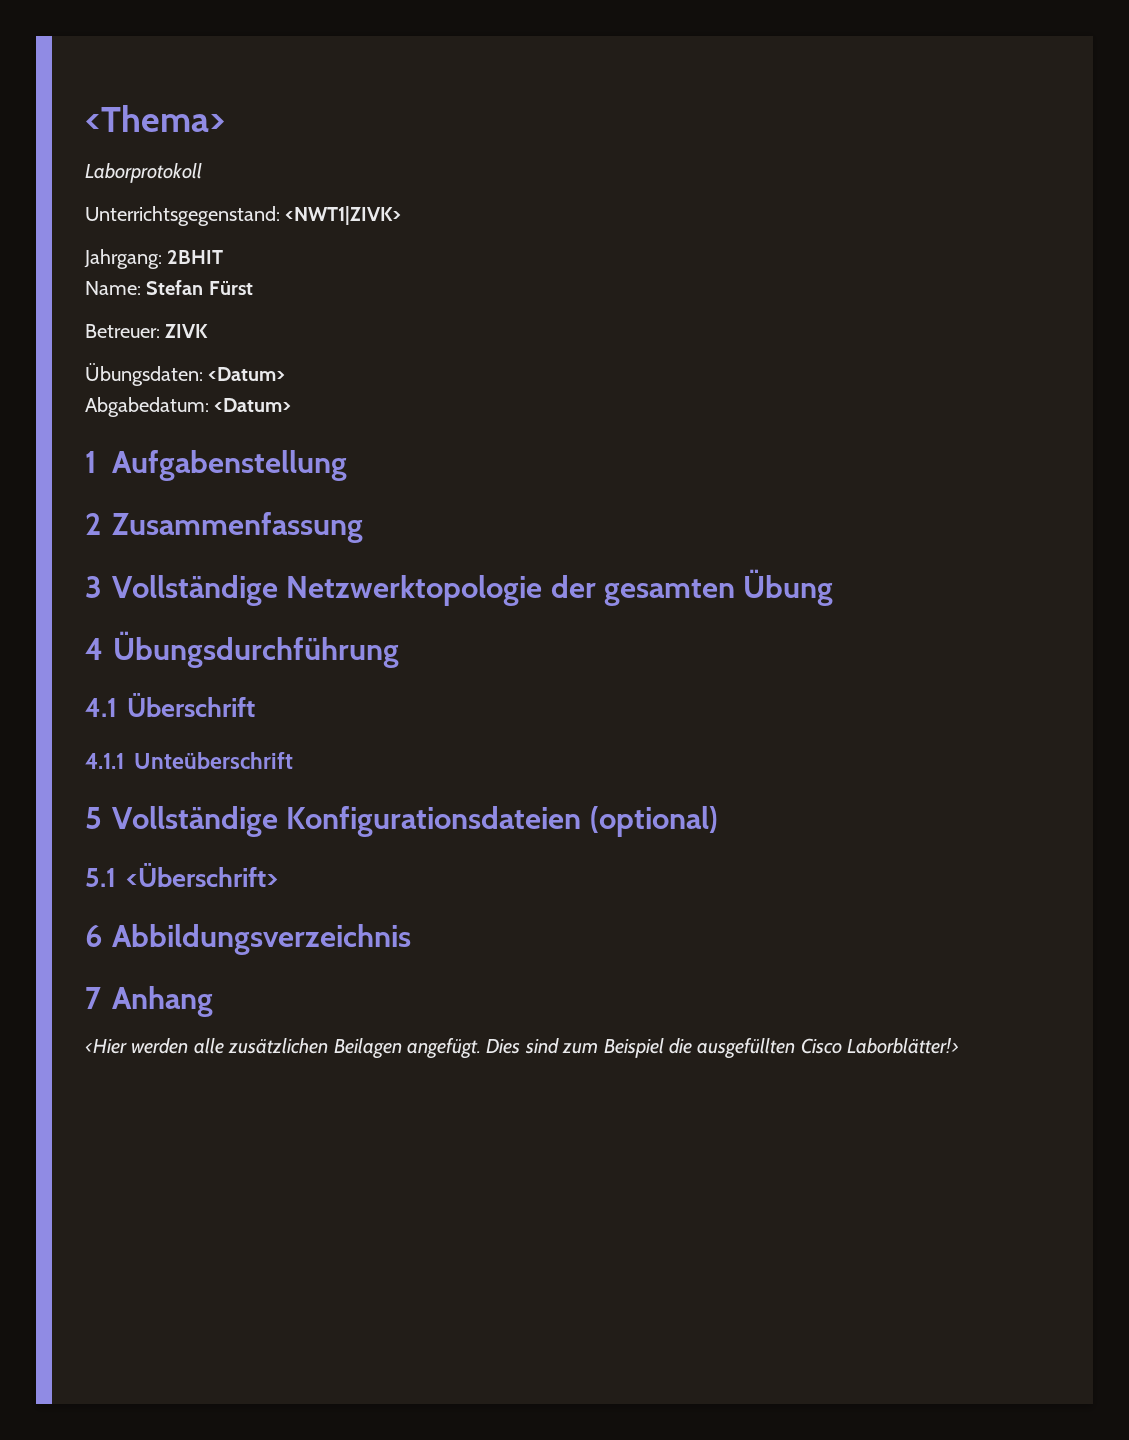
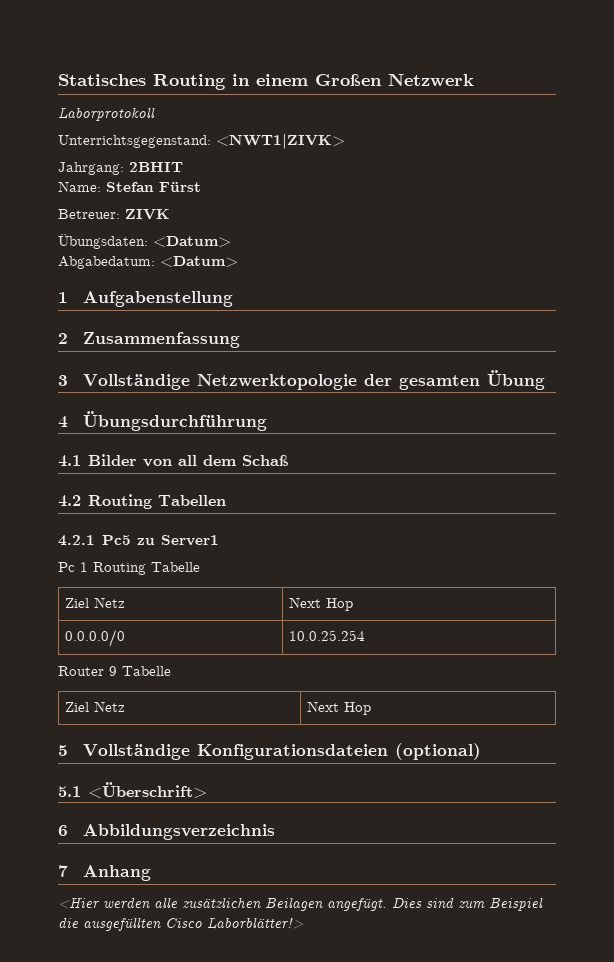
[85,105,225,132] <Thema> -> [58,73,474,90] Statisches Routing in einem Großen Netzwerk
[127,693,255,717] [85,752,293,769] Überschrift // 4.1.1 Unteüberschrift -> [88,454,290,467] [58,494,227,509] [58,535,220,546] [58,562,200,575] [64,597,125,608] [288,597,353,611] [64,629,125,647] [288,630,365,641] [58,666,171,676] [64,701,125,712] [306,701,371,715] Bilder von all dem Schaß // 4.2 Routing Tabellen // 4.2.1 Pc5 zu Server1 // Pc 1 Routing Tabelle // Ziel Netz | Next Hop // 0.0.0.0/0 | 10.0.25.254 // Router 9 Tabelle // Ziel Netz | Next Hop

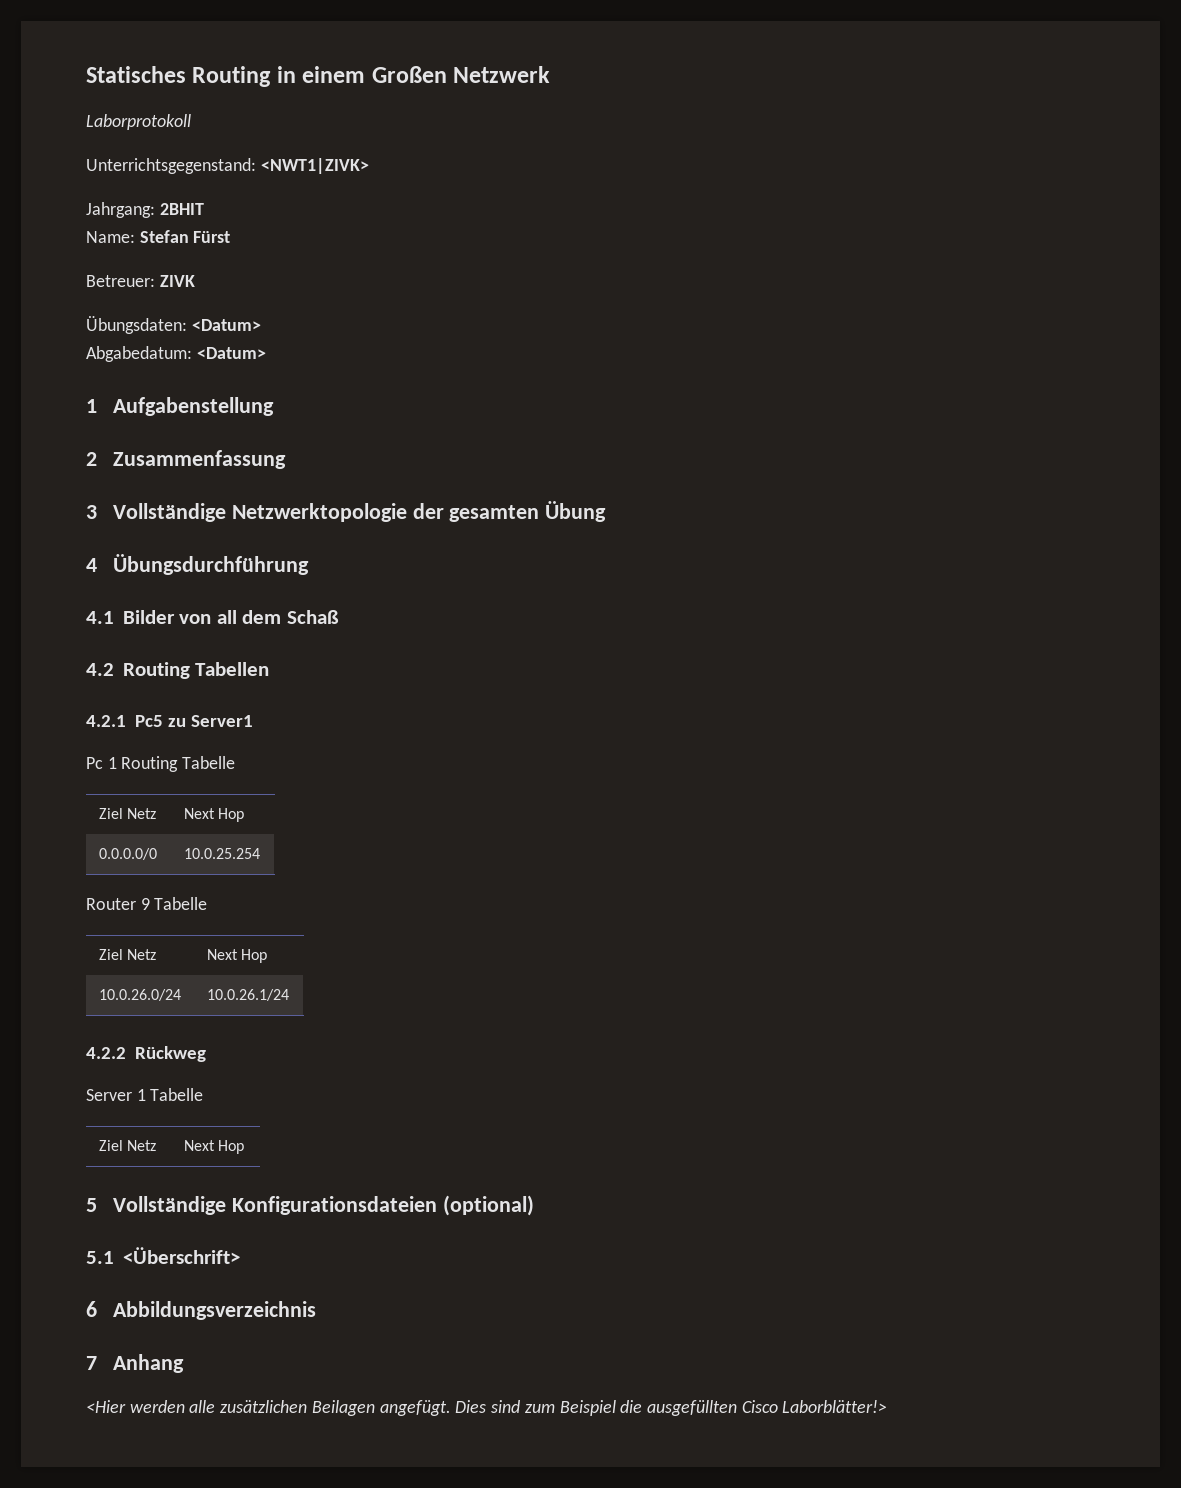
(371, 708) none -> [98,989,181,1001] [206,989,289,1001] [86,1046,206,1062] [86,1088,204,1101] [98,1140,157,1151] [183,1140,245,1154] // 10.0.26.0/24 | 10.0.26.1/24 // 4.2.2 Rückweg // Server 1 Tabelle // Ziel Netz | Next Hop

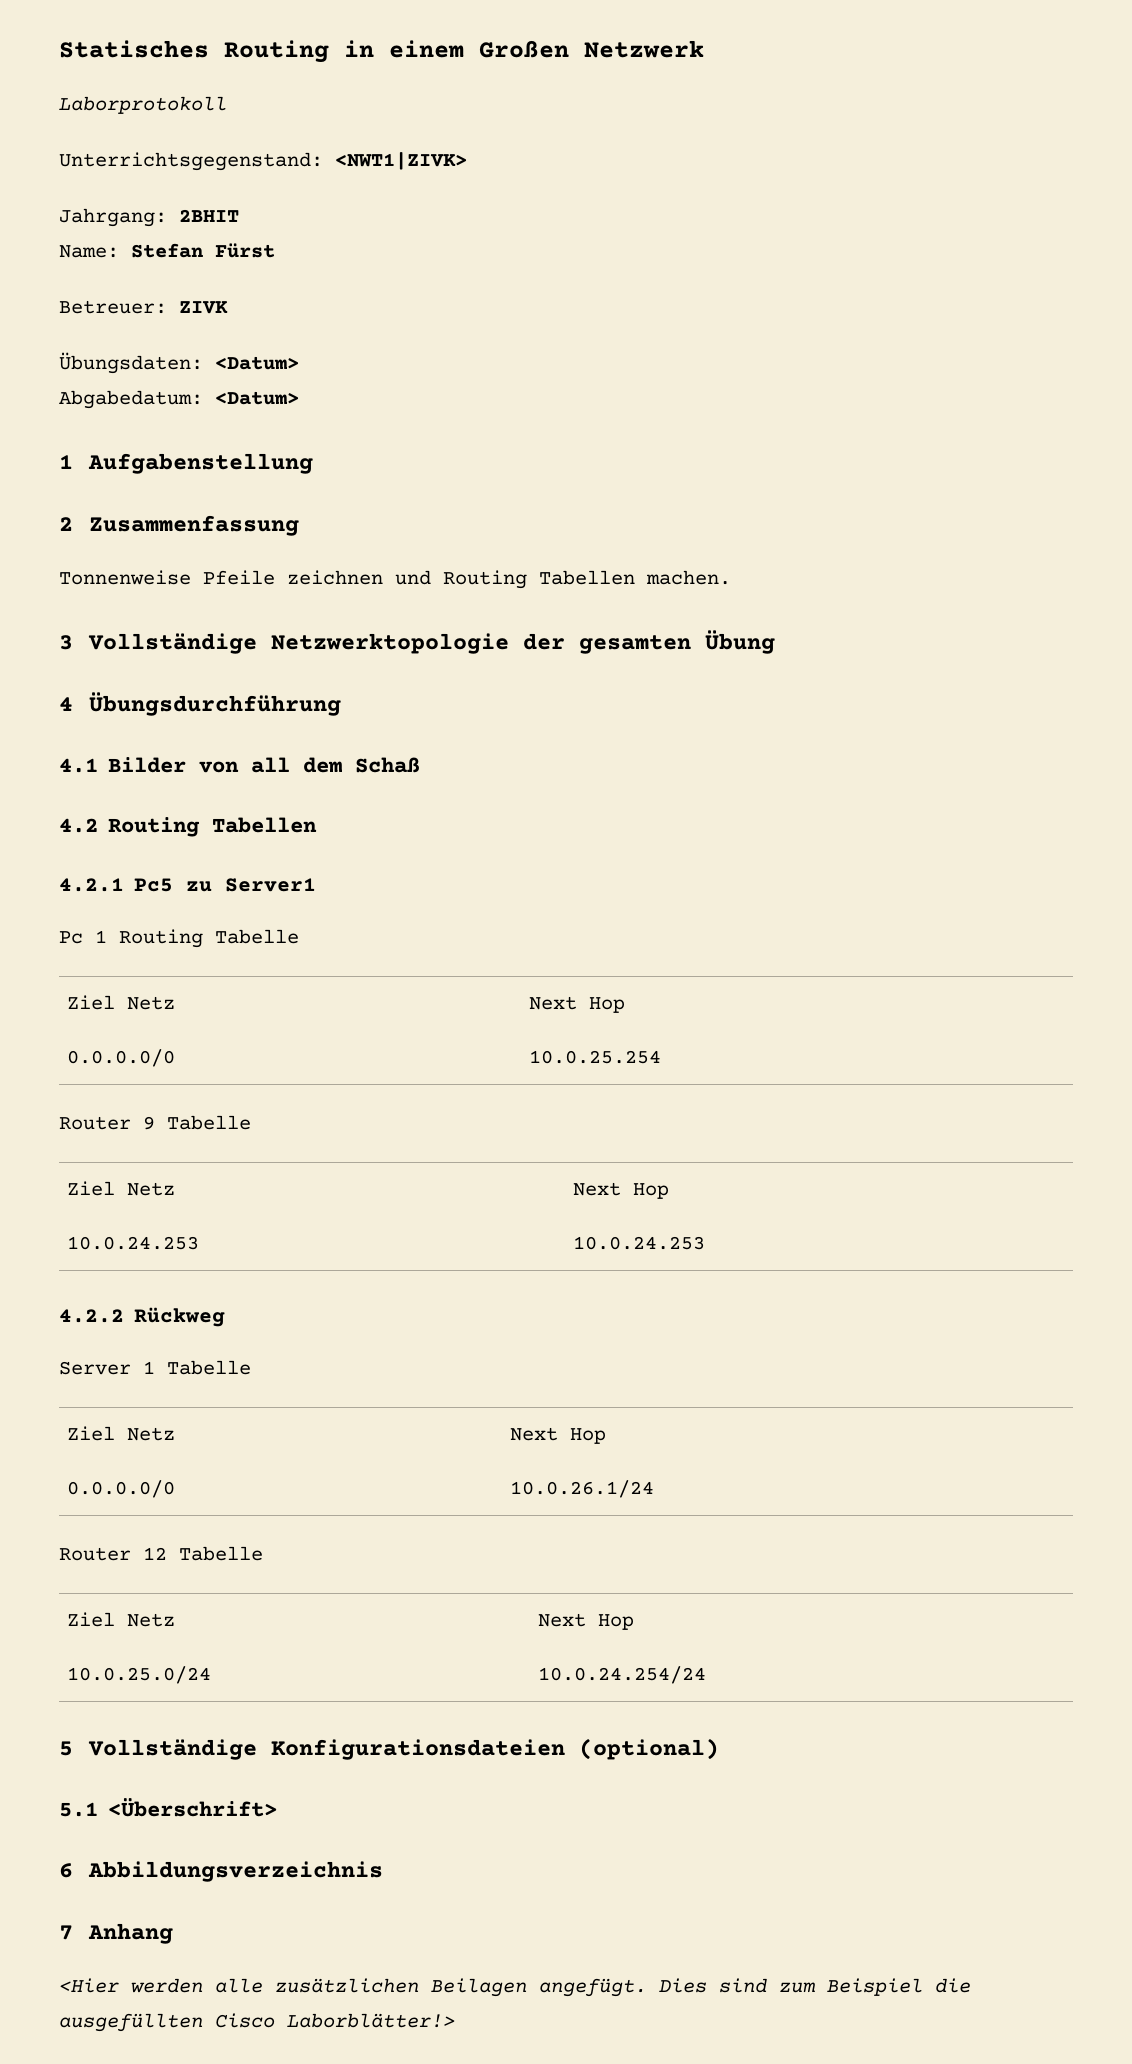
(286, 459) none -> [59,570,731,589] // Tonnenweise Pfeile zeichnen und Routing Tabellen machen.
[98,989,181,1001] [206,989,289,1001] 10.0.26.0/24 | 10.0.26.1/24 -> [67,1236,200,1250] [573,1236,706,1250] 10.0.24.253 | 10.0.24.253
(245, 1147) none -> [67,1480,176,1498] [510,1480,655,1498] [59,1546,263,1561] [67,1612,176,1627] [538,1613,635,1630] [67,1666,212,1684] [538,1666,707,1684] // 0.0.0.0/0 | 10.0.26.1/24 // Router 12 Tabelle // Ziel Netz | Next Hop // 10.0.25.0/24 | 10.0.24.254/24

